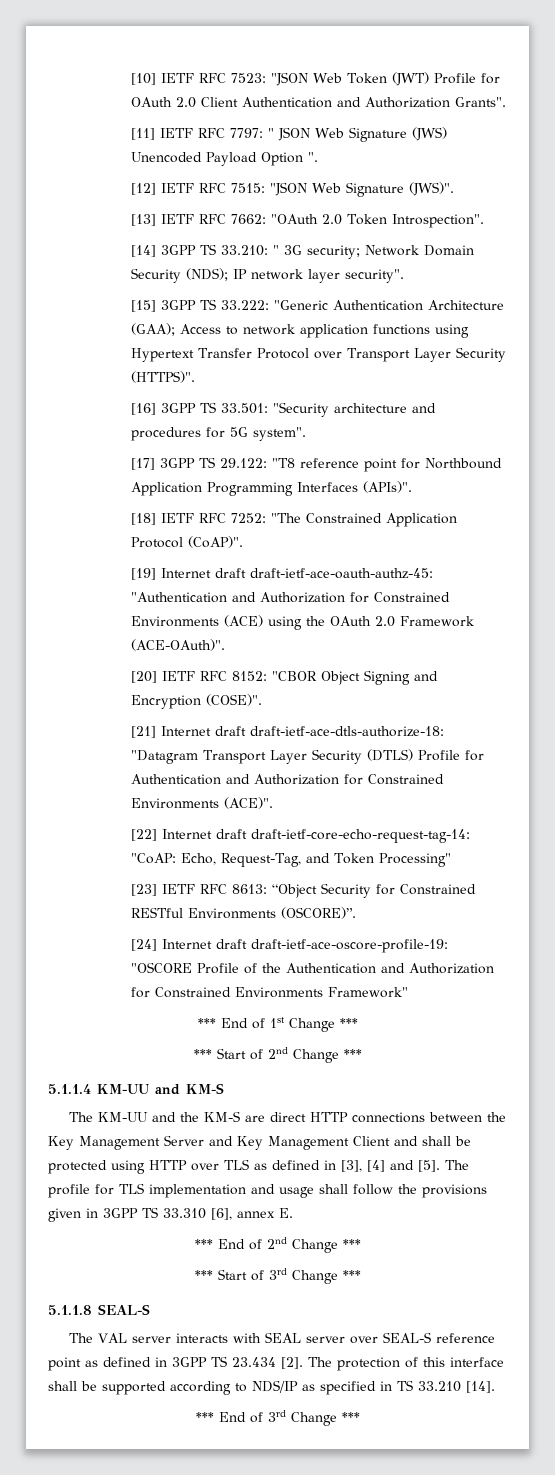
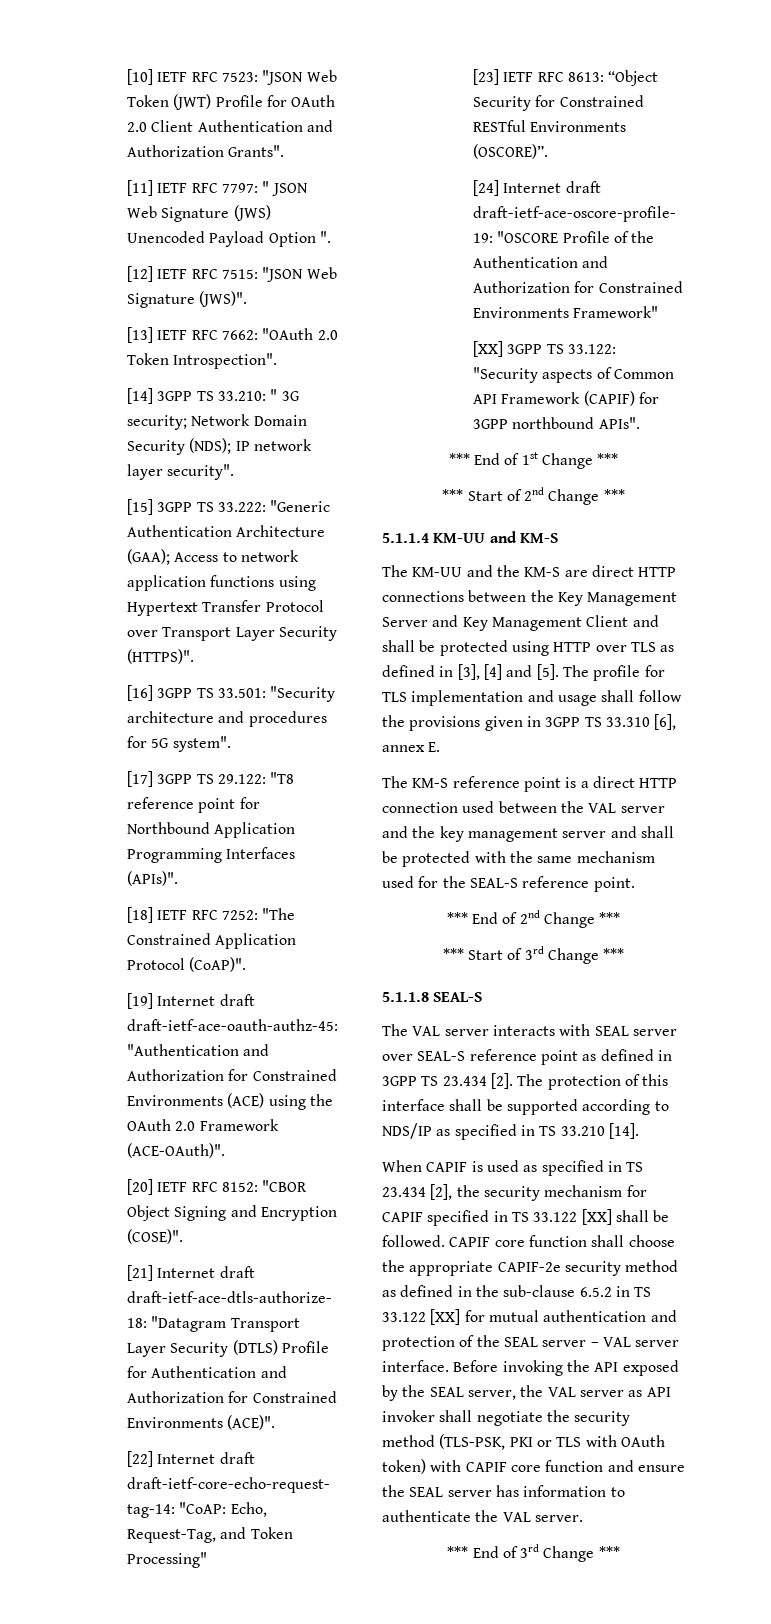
(409, 992) none -> [472,341,616,357] [472,367,674,383] [472,391,659,406] [472,417,640,429] // [XX] 3GPP TS 33.122: "Security aspects of Common API Framework (CAPIF) for 3GPP northbound APIs".
(293, 1213) none -> [382,776,678,792] [382,801,665,813] [382,826,674,842] [382,851,655,867] [382,876,635,892] // The KM-S reference point is a direct HTTP connection used between the VAL server and the key management server and shall be protected with the same mechanism used for the SEAL-S reference point.
(495, 1387) none -> [382,1160,644,1176] [382,1184,647,1201] [382,1209,670,1226] [382,1235,675,1247] [382,1260,679,1276] [382,1285,652,1297] [382,1309,677,1325] [382,1335,680,1351] [382,1360,679,1376] [382,1385,671,1401] [382,1410,631,1426] [382,1434,665,1450] [382,1459,685,1474] [382,1485,625,1497] [382,1510,583,1522] // When CAPIF is used as specified in TS 23.434 [2], the security mechanism for CAPIF specified in TS 33.122 [XX] shall be followed. CAPIF core function shall choose the appropriate CAPIF-2e security method as defined in the sub-clause 6.5.2 in TS 33.122 [XX] for mutual authentication and protection of the SEAL server – VAL server interface. Before invoking the API exposed by the SEAL server, the VAL server as API invoker shall negotiate the security method (TLS-PSK, PKI or TLS with OAuth token) with CAPIF core function and ensure the SEAL server has information to authenticate the VAL server.

